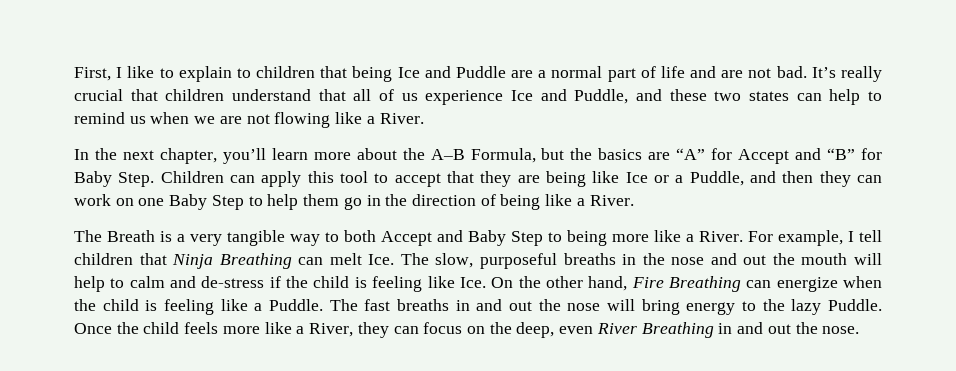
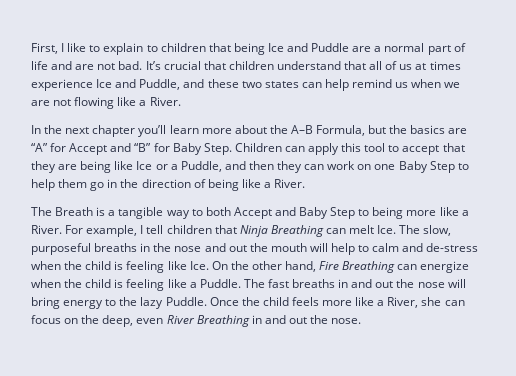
[840,66,882,82] really -> (161, 65) none
(418, 97) none -> [415,61,461,70] at times
[867,91,882,101] to -> (349, 85) none
[159,148,217,164] chapter, -> [92,125,136,137] chapter
[190,234,222,246] very -> (116, 213) none
[269,276,281,288] if -> [31,261,61,270] when
[357,322,389,338] they -> [421,297,442,306] she

